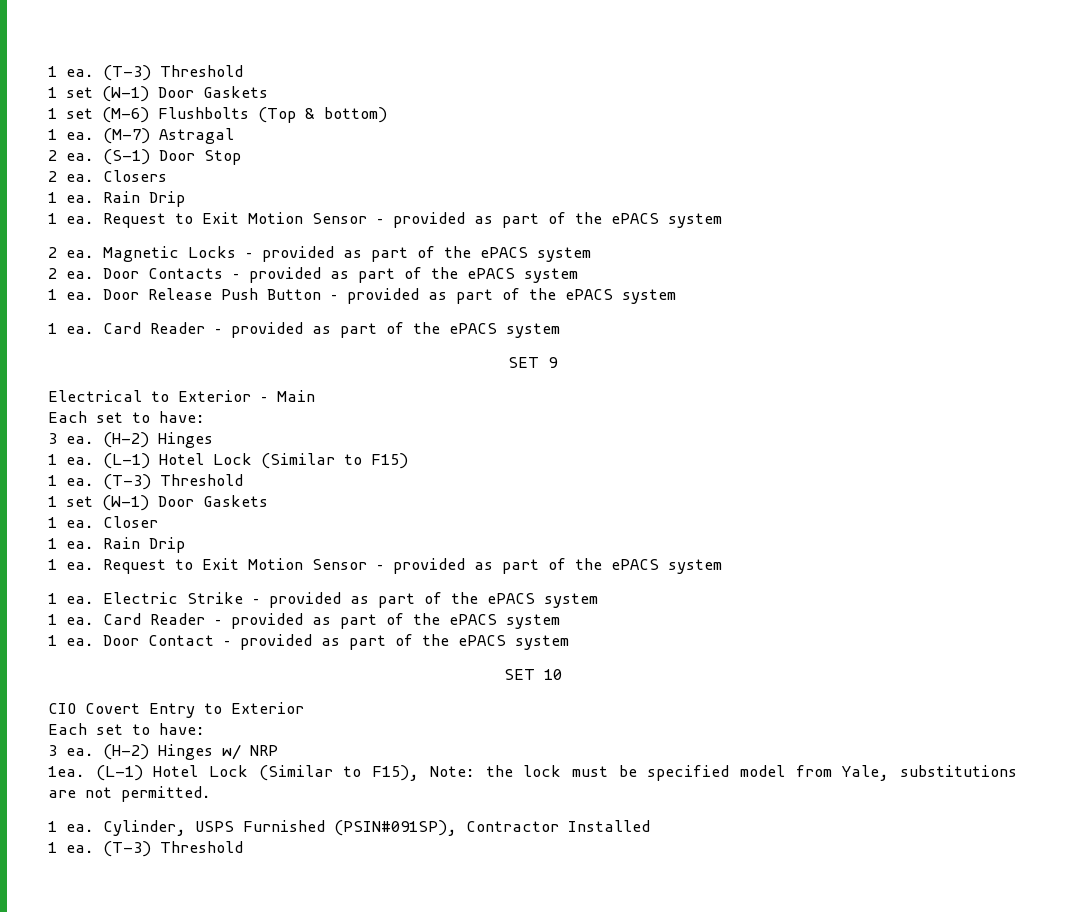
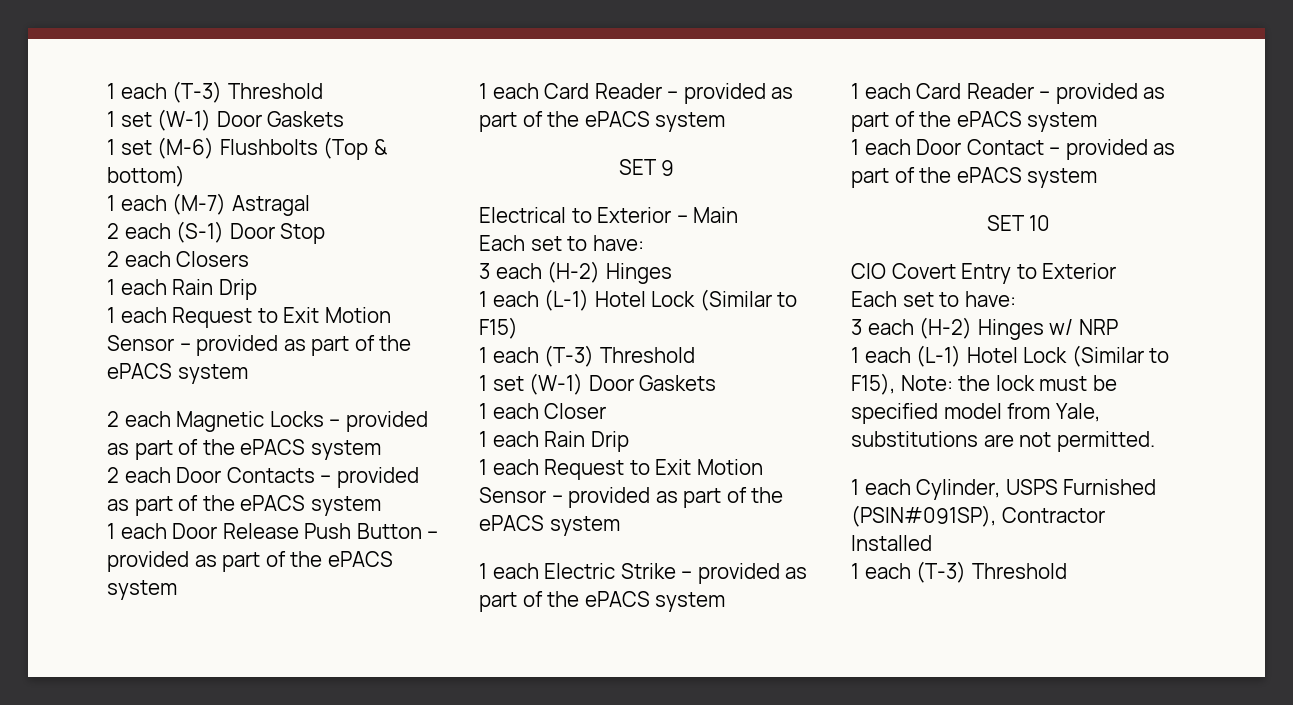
[48,66,94,77] 1 ea. -> [107,83,167,99] 1 each
[66,132,94,140] ea. -> [120,195,167,211] each
[66,153,94,161] ea. -> [124,223,171,239] each
[66,174,94,182] ea. -> [124,251,171,267] each
[66,191,185,207] [48,213,94,224] ea. Rain Drip // 1 ea. -> [120,279,257,300] [107,307,167,323] each Rain Drip // 1 each
[66,250,94,258] ea. -> [124,411,171,427] each
[66,271,94,279] ea. -> [124,467,171,483] each
[66,292,94,300] ea. -> [120,523,167,539] each
[66,326,94,334] ea. -> [492,83,539,99] each
[66,436,94,444] ea. -> [495,263,542,279] each
[66,457,94,465] ea. -> [492,291,539,307] each
[66,474,243,490] [48,495,268,511] [48,517,94,528] ea. (T-3) Threshold // 1 set (W-1) Door Gaskets // 1 ea. -> [492,345,695,367] [479,373,717,395] [479,403,539,419] each (T-3) Threshold // 1 set (W-1) Door Gaskets // 1 each
[66,537,185,553] [48,559,94,570] ea. Rain Drip // 1 ea. -> [492,431,629,452] [479,459,539,475] each Rain Drip // 1 each
[66,596,94,604] ea. -> [492,563,539,579] each
[66,617,94,625] ea. -> [864,83,911,99] each
[66,638,94,646] ea. -> [864,139,911,155] each
[66,748,94,756] ea. -> [867,319,914,335] each
[48,766,85,777] 1ea. -> [851,347,911,363] 1 each
[66,824,94,832] ea. -> [864,479,911,495] each
[66,845,94,853] ea. -> [864,563,911,579] each

